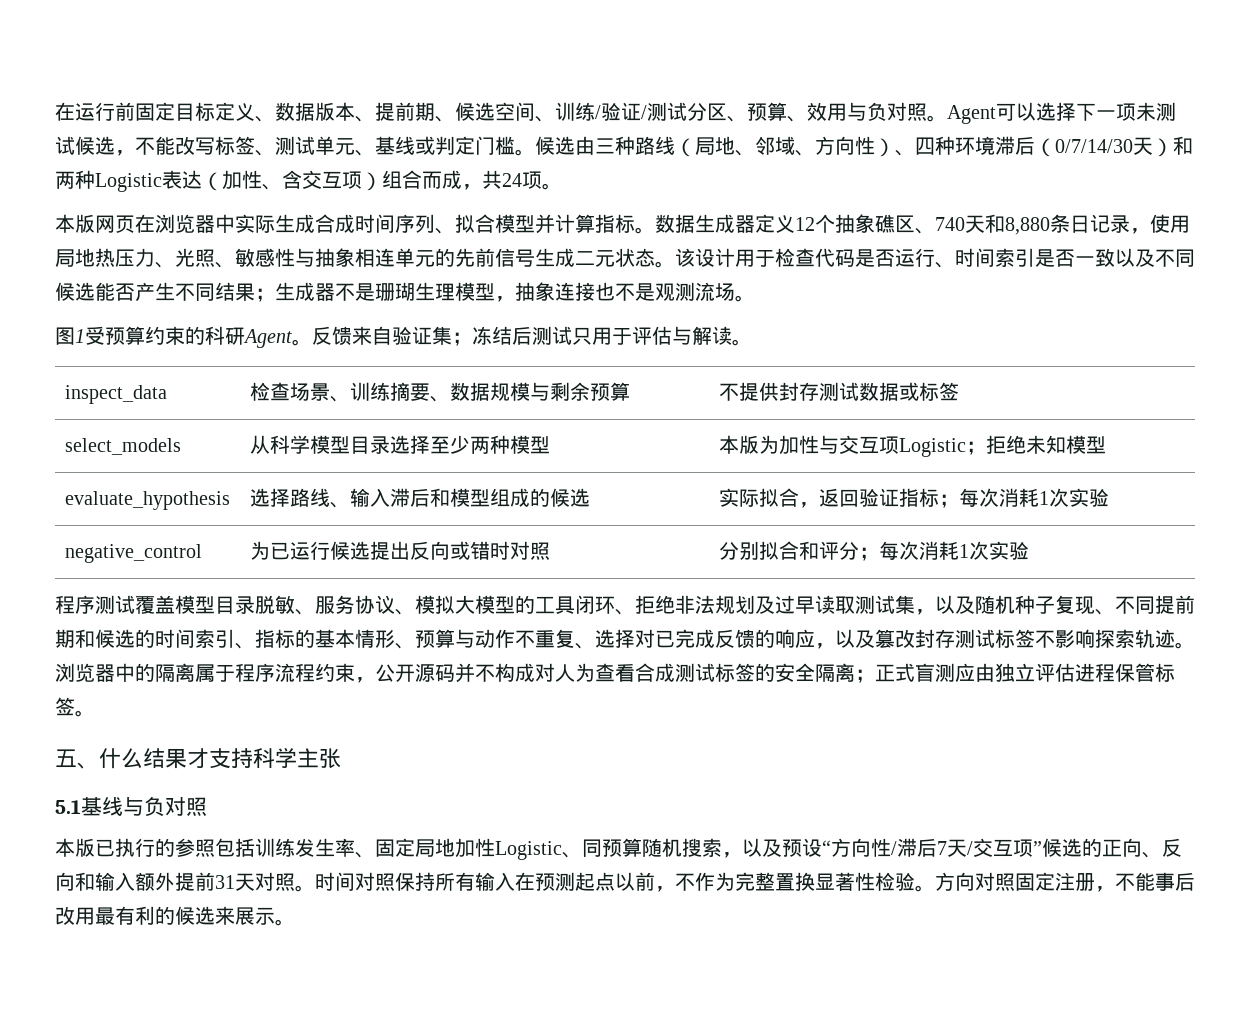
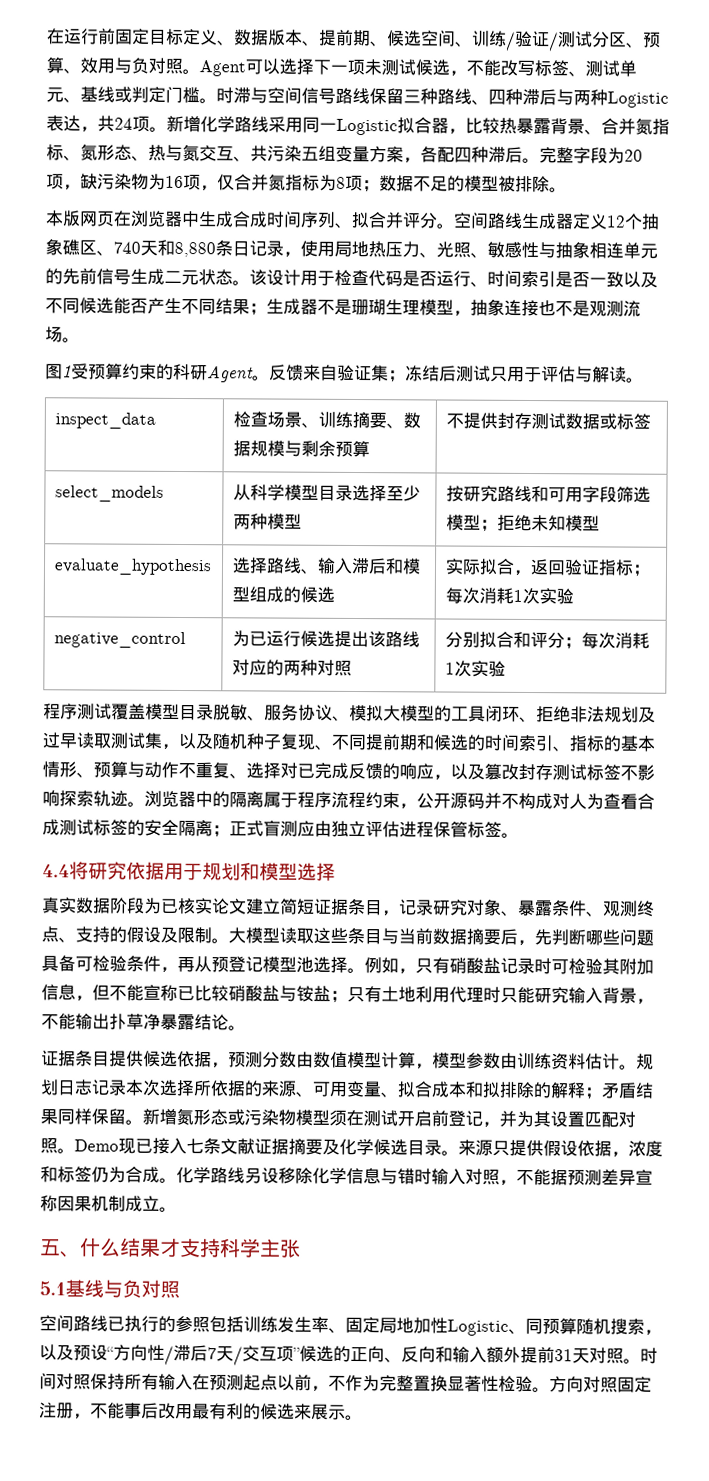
[535,136,1193,157] [55,170,542,192] 候选由三种路线（局地、邻域、方向性）、四种环境滞后（0/7/14/30天）和两种Logistic表达（加性、含交互项）组合而成，共24项 -> [216,87,669,108] [46,115,670,136] [46,144,643,164] [46,173,550,193] 时滞与空间信号路线保留三种路线、四种滞后与两种Logistic表达，共24项。新增化学路线采用同一Logistic拟合器，比较热暴露背景、合并氮指标、氮形态、热与氮交互、共污染五组变量方案，各配四种滞后。完整字段为20项，缺污染物为16项，仅合并氮指标为8项；数据不足的模型被排除
[235,214,275,233] 实际 -> (200, 219) none
[495,214,695,234] 模型并计算指标。数据 -> [385,212,523,229] 并评分。空间路线
[718,435,966,457] 本版为加性与交互项Logistic -> [445,485,651,503] [445,514,481,531] 按研究路线和可用字段筛选模型
[409,541,510,560] 反向或错时 -> [367,631,420,648] [231,659,318,676] 该路线对应的两种
(95, 713) none -> [42,861,336,881] [42,897,655,917] [41,926,654,947] [41,955,654,975] [41,984,654,1005] [41,1013,246,1031] [41,1050,654,1070] [40,1079,654,1100] [40,1108,636,1128] [40,1137,663,1158] [40,1166,653,1186] [40,1195,177,1212] // 4.4将研究依据用于规划和模型选择 // 真实数据阶段为已核实论文建立简短证据条目，记录研究对象、暴露条件、观测终点、支持的假设及限制。大模型读取这些条目与当前数据摘要后，先判断哪些问题具备可检验条件，再从预登记模型池选择。例如，只有硝酸盐记录时可检验其附加信息，但不能宣称已比较硝酸盐与铵盐；只有土地利用代理时只能研究输入背景，不能输出扑草净暴露结论。 // 证据条目提供候选依据，预测分数由数值模型计算，模型参数由训练资料估计。规划日志记录本次选择所依据的来源、可用变量、拟合成本和拟排除的解释；矛盾结果同样保留。新增氮形态或污染物模型须在测试开启前登记，并为其设置匹配对照。Demo现已接入七条文献证据摘要及化学候选目录。来源只提供假设依据，浓度和标签仍为合成。化学路线另设移除化学信息与错时输入对照，不能据预测差异宣称因果机制成立。
[55,838,95,857] 本版 -> [39,1315,108,1332] 空间路线

